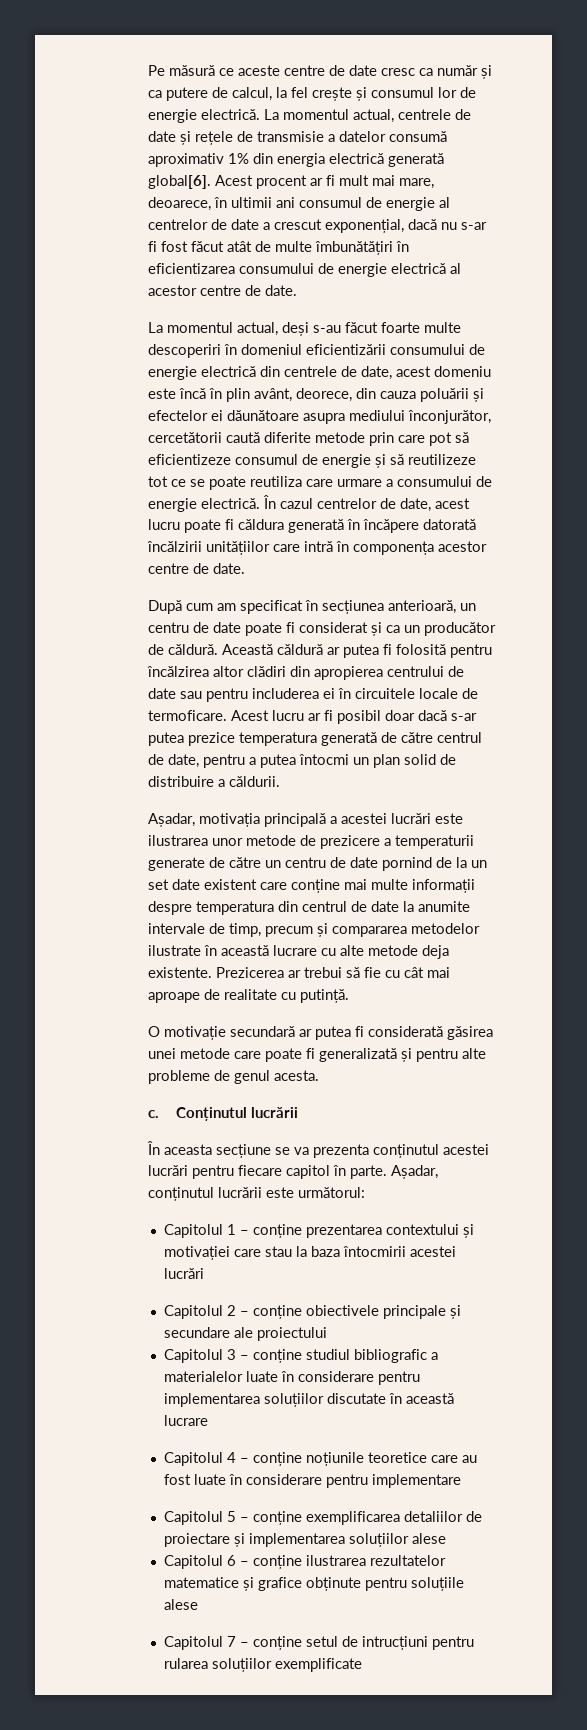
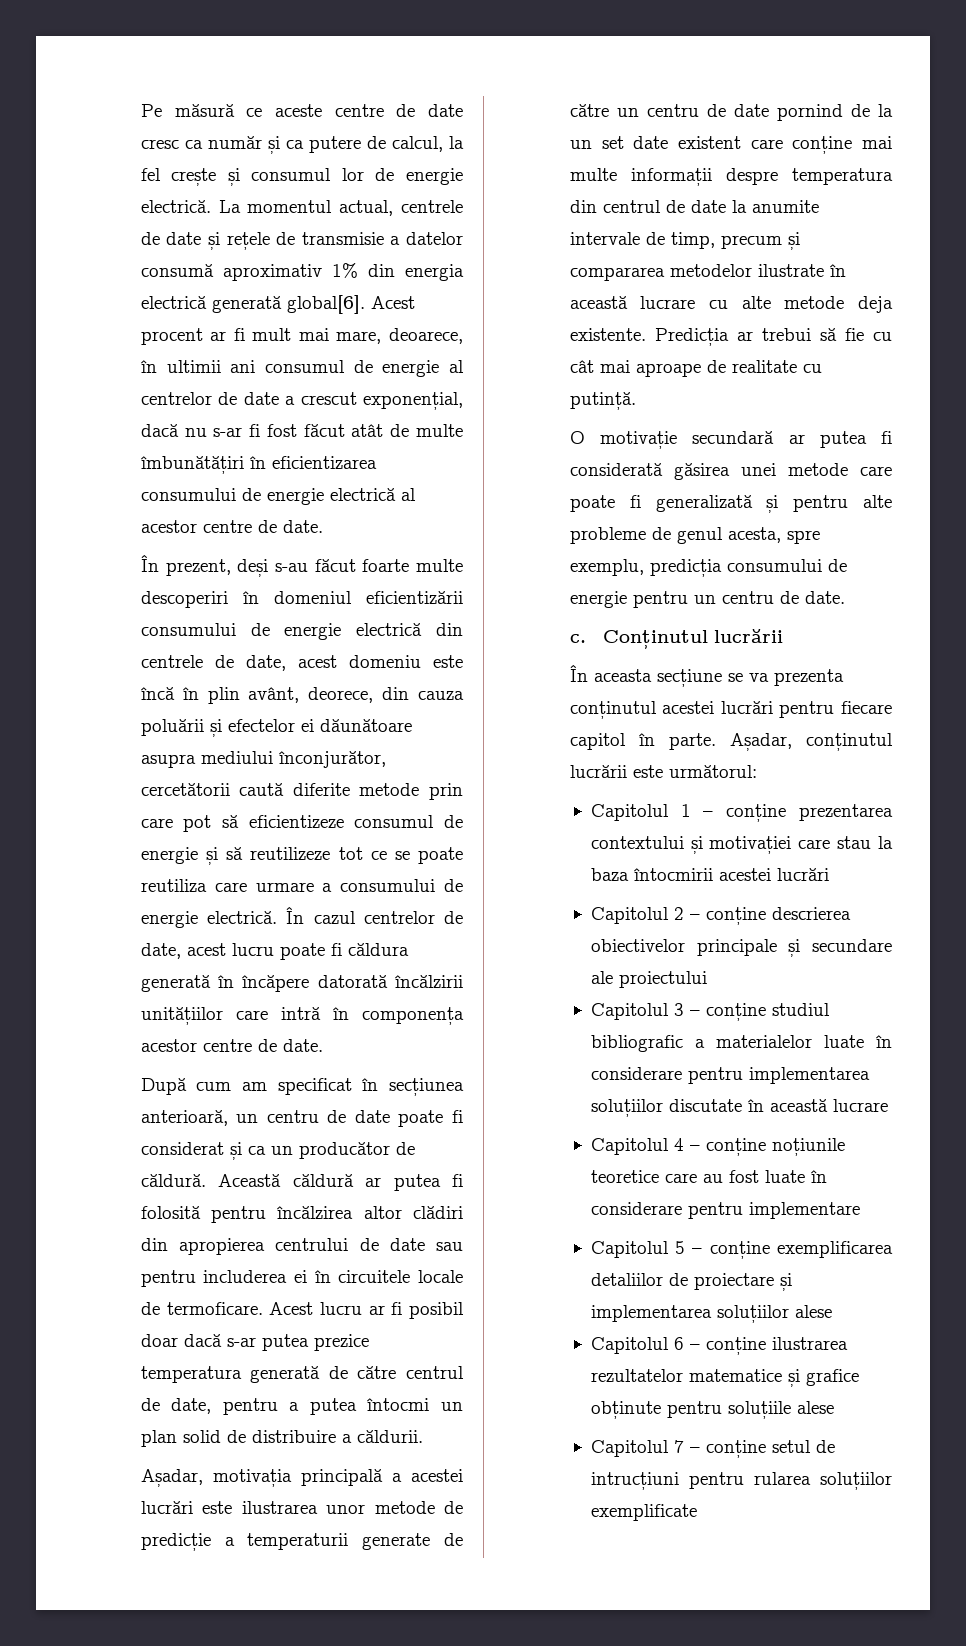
[147,322,278,336] La momentul actual, -> [140,554,231,576] În prezent,
[319,835,380,849] prezicere -> [140,1533,211,1551] predicție
[215,967,284,978] Prezicerea -> [654,328,729,346] Predicția
[273,1070,319,1081] acesta. -> [727,527,820,544] [569,559,847,577] [569,591,845,608] acesta, spre exemplu, predicția consumului de energie pentru un centru de date.
[305,1305,379,1316] obiectivele -> [771,907,851,920] [590,939,685,952] descrierea obiectivelor

